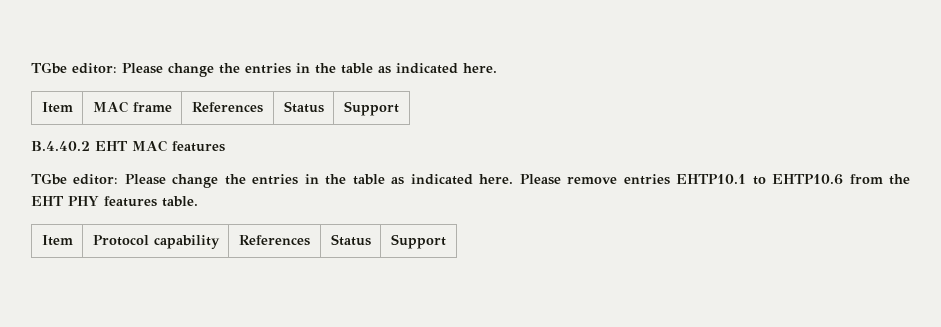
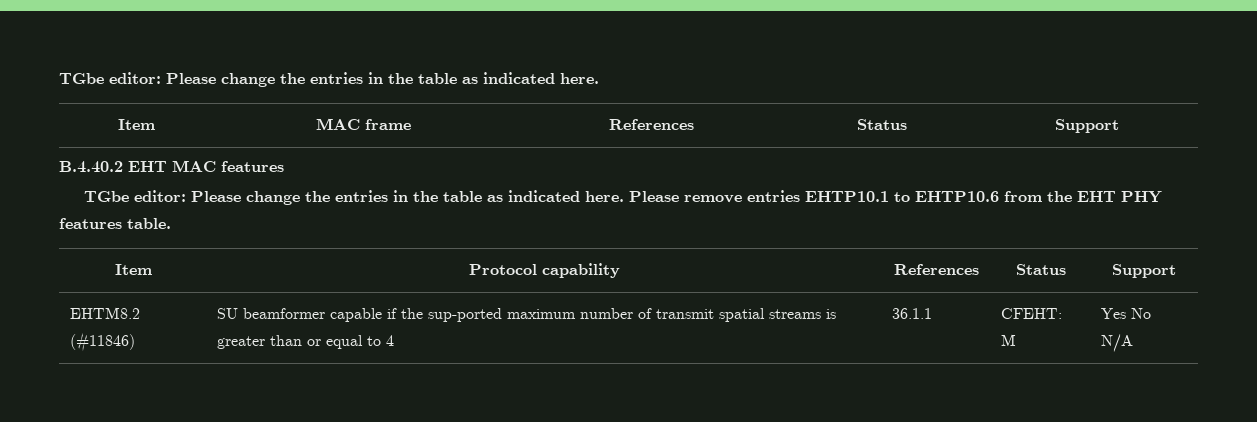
(446, 241) none -> [70,307,141,319] [70,332,136,352] [217,308,837,322] [217,335,395,349] [892,308,933,319] [1001,308,1063,319] [1001,334,1017,346] [1101,308,1152,319] [1101,334,1134,352] // EHTM8.2 (#11846) | SU beamformer capable if the sup-ported maximum number of transmit spatial streams is greater than or equal to 4 | 36.1.1 | CFEHT: M | Yes No N/A

